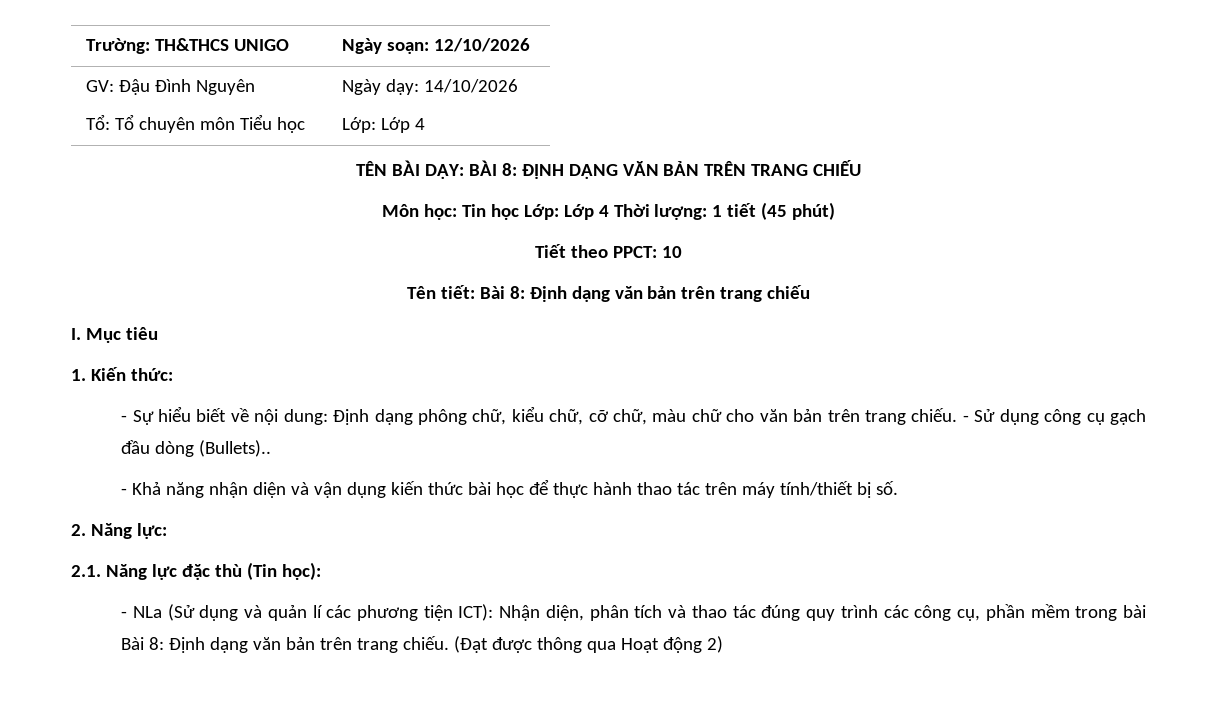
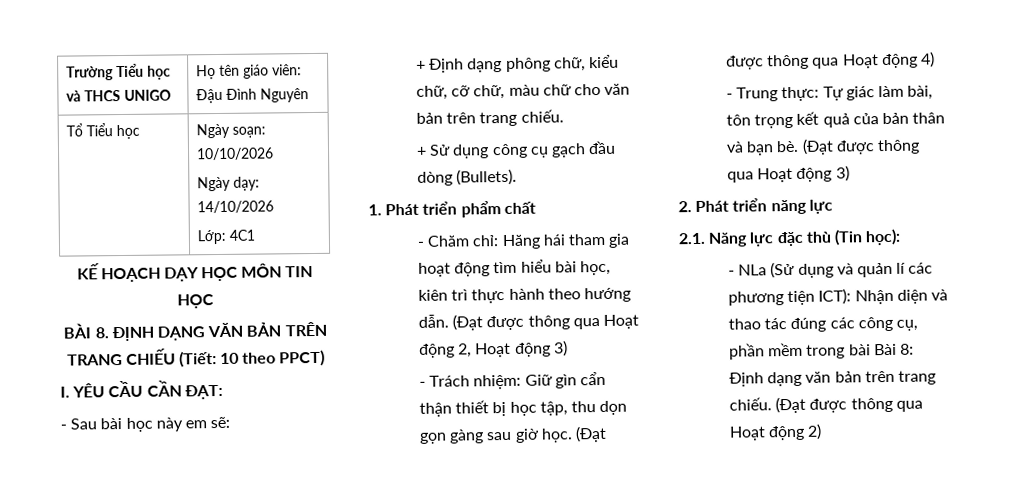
[85,38,289,54] [341,38,530,54] [85,79,255,95] [85,114,305,133] [341,79,518,95] [341,117,425,133] [355,160,517,179] Trường: TH&THCS UNIGO | Ngày soạn: 12/10/2026 // GV: Đậu Đình Nguyên // Tổ: Tổ chuyên môn Tiểu học | Ngày dạy: 14/10/2026 // Lớp: Lớp 4 // TÊN BÀI DẠY: BÀI 8: -> [65,63,171,81] [65,89,171,102] [195,64,302,80] [195,88,309,104] [65,123,140,140] [195,123,266,139] [195,147,274,161] [196,176,260,192] [196,200,274,214] [196,229,255,245] [76,263,314,283] [176,294,214,309] [63,323,109,339] Trường Tiểu học và THCS UNIGO | Họ tên giáo viên: Đậu Đình Nguyên // Tổ Tiểu học | Ngày soạn: 10/10/2026 // Ngày dạy: 14/10/2026 // Lớp: 4C1 // KẾ HOẠCH DẠY HỌC MÔN TIN HỌC // BÀI 8.
[381,202,836,220] [535,244,682,258] [406,285,811,302] [71,327,158,343] [71,367,173,381] [121,406,328,425] // Môn học: Tin học Lớp: Lớp 4 Thời lượng: 1 tiết (45 phút) // Tiết theo PPCT: 10 // Tên tiết: Bài 8: Định dạng văn bản trên trang chiếu // I. Mục tiêu // 1. Kiến thức: // - Sự hiểu biết về nội dung: -> [178,349,326,368] [60,380,223,400] [60,416,231,432] [416,60,427,70] (Tiết: 10 theo PPCT) // I. YÊU CẦU CẦN ĐẠT: // - Sau bài học này em sẽ: // +
[962,415,969,422] - -> [416,146,428,156] // +
[199,440,272,457] [121,479,898,498] [71,523,167,539] (Bullets).. // - Khả năng nhận diện và vận dụng kiến thức bài học để thực hành thao tác trên máy tính/thiết bị số. // 2. Năng lực: -> [456,168,518,186] [368,201,536,218] [417,233,631,250] [418,259,612,277] [418,287,632,304] [418,314,640,331] [419,340,568,358] [419,371,607,390] [419,400,628,417] [419,425,608,444] [726,51,936,70] [726,85,934,102] [726,111,946,129] [726,138,921,156] [727,165,850,183] [678,198,833,215] (Bullets). // 1. Phát triển phẩm chất // - Chăm chỉ: Hăng hái tham gia hoạt động tìm hiểu bài học, kiên trì thực hành theo hướng dẫn. (Đạt được thông qua Hoạt động 2, Hoạt động 3) // - Trách nhiệm: Giữ gìn cẩn thận thiết bị học tập, thu dọn gọn gàng sau giờ học. (Đạt được thông qua Hoạt động 4) // - Trung thực: Tự giác làm bài, tôn trọng kết quả của bản thân và bạn bè. (Đạt được thông qua Hoạt động 3) // 2. Phát triển năng lực
[545,605,663,621] diện, phân tích -> [896,289,928,304] diện
[806,605,878,621] quy trình -> (827, 325) none

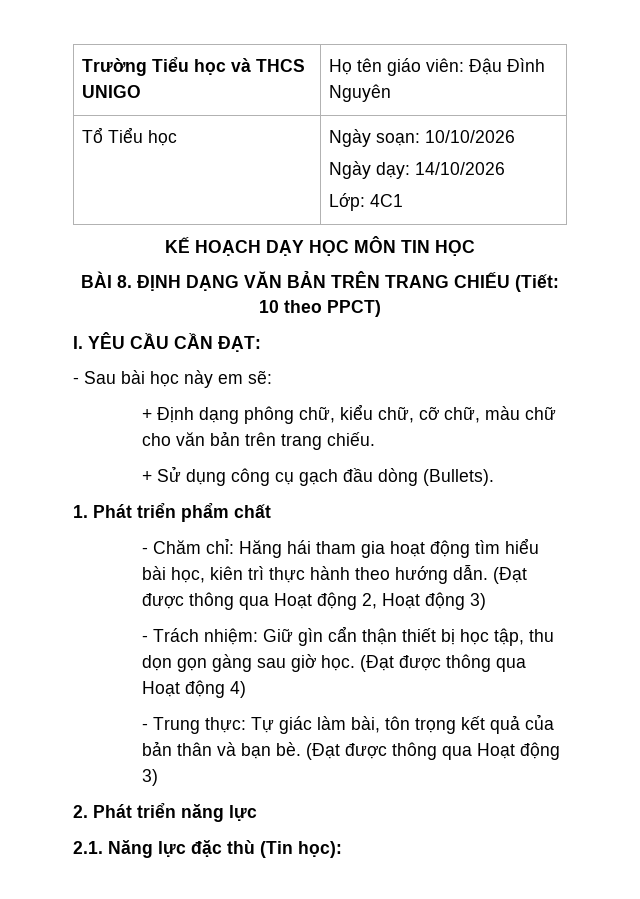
[728,261,934,279] [728,288,949,306] [728,316,919,333] [729,342,915,360] [729,370,937,387] [729,396,923,414] [729,423,823,441] // - NLa (Sử dụng và quản lí các phương tiện ICT): Nhận diện và thao tác đúng các công cụ, phần mềm trong bài Bài 8: Định dạng văn bản trên trang chiếu. (Đạt được thông qua Hoạt động 2) -> (342, 849) none

